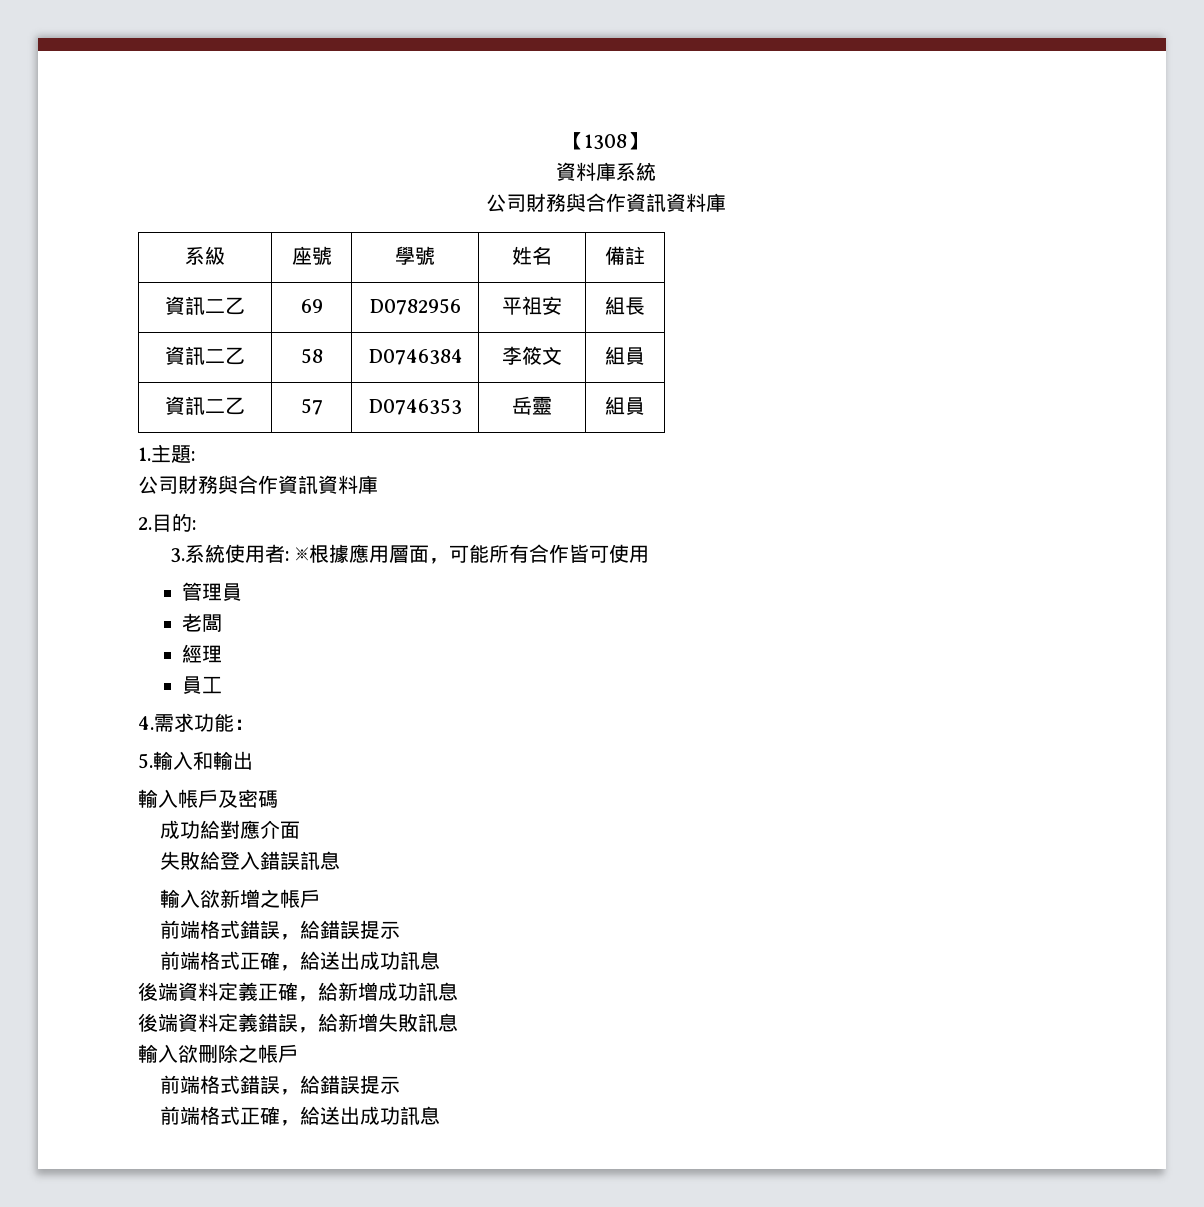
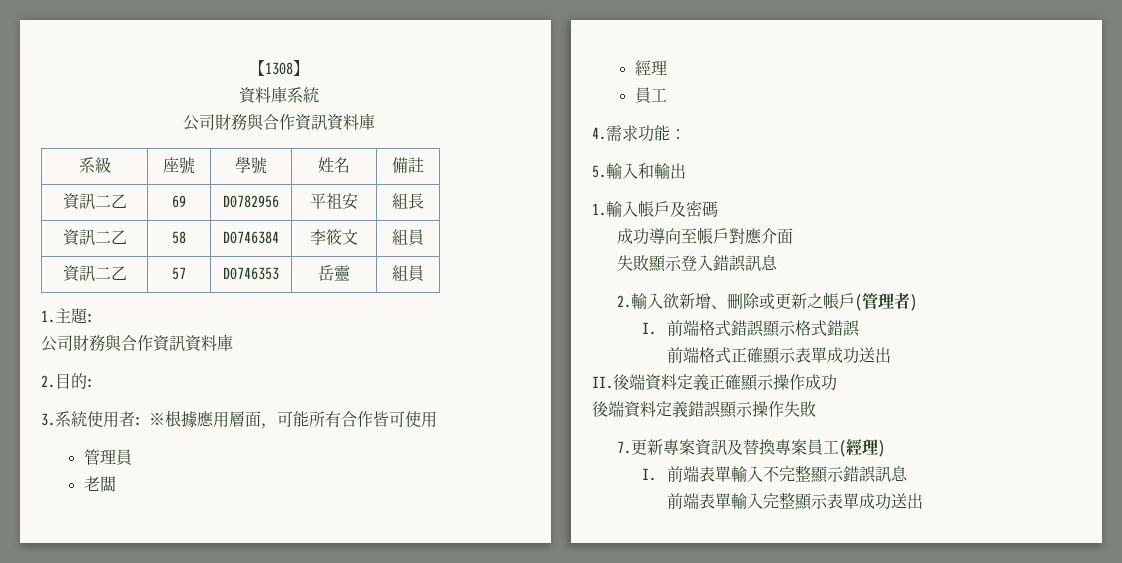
(253, 760) none -> [592,203,606,216] 1.
[200,820,221,839] 給 -> [648,227,729,244] 導向至帳戶
[200,851,221,870] 給 -> [647,255,682,272] 顯示
(341, 860) none -> [616,295,631,308] 2.
[260,889,321,908] [160,920,401,940] [160,951,441,971] 之帳戶 // 前端格式錯誤，給錯誤提示 // 前端格式正確，給送出成功訊息 // -> [710,292,917,311] [641,320,860,337] [666,347,891,364] [592,376,613,389] 、刪除或更新之帳戶(管理者) // I.前端格式錯誤顯示格式錯誤 // 前端格式正確顯示表單成功送出 // II.
[298,982,458,1002] ，給新增成功訊息 -> [740,374,837,391] 顯示操作成功
[298,1013,458,1033] [138,1044,298,1063] [160,1075,401,1095] [160,1106,441,1126] ，給新增失敗訊息 // 輸入欲刪除之帳戶 // 前端格式錯誤，給錯誤提示 // 前端格式正確，給送出成功訊息 -> [719,401,816,418] [616,439,885,457] [641,465,908,483] [666,492,923,510] 顯示操作失敗 // 7.更新專案資訊及替換專案員工(經理) // I.前端表單輸入不完整顯示錯誤訊息 // 前端表單輸入完整顯示表單成功送出

